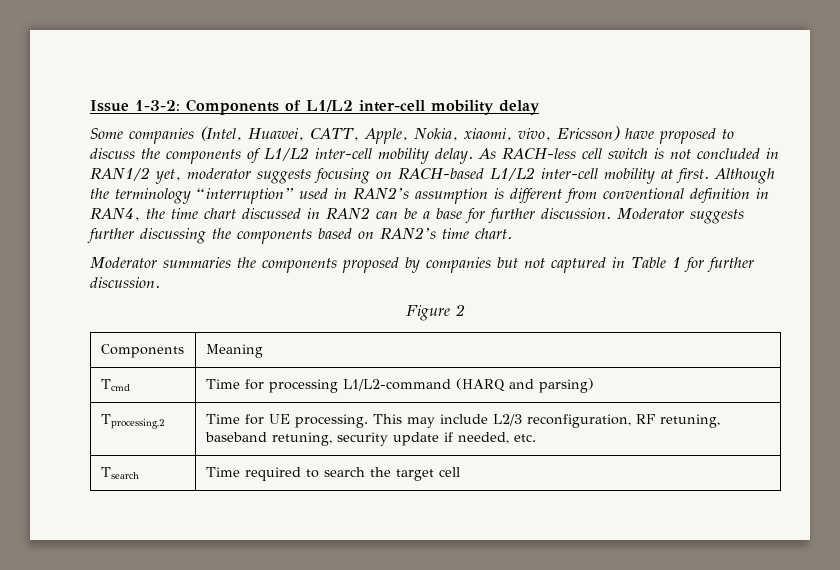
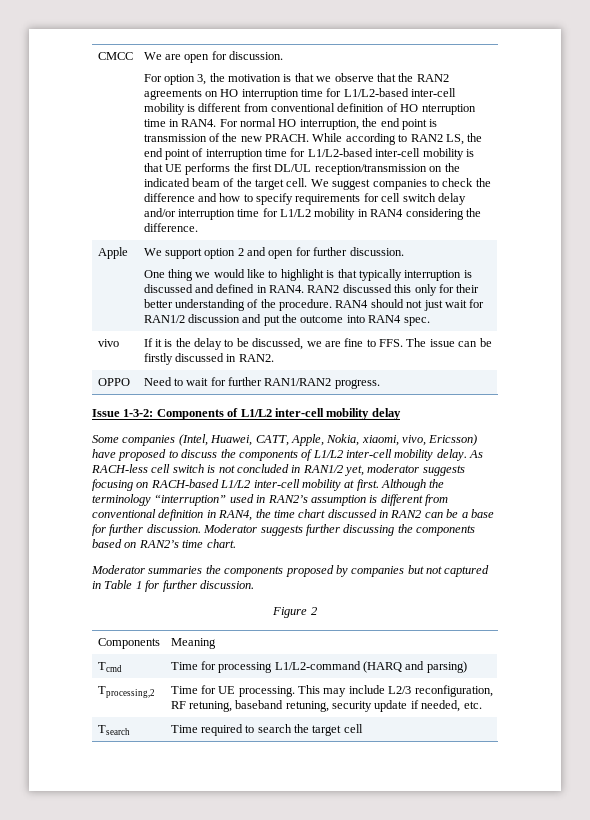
(90, 106) none -> [97,52,133,60] [143,51,283,63] [143,73,449,85] [143,88,457,100] [143,103,476,115] [143,118,438,130] [143,133,483,145] [143,148,474,160] [143,163,460,175] [143,178,491,190] [143,193,466,205] [143,208,481,220] [143,223,198,232] [97,247,128,259] [143,247,404,259] [143,269,472,281] [143,284,480,296] [143,299,485,311] [143,314,430,326] [97,339,119,347] [143,338,492,350] [143,353,274,365] [97,378,130,386] [143,377,380,389] CMCC | We are open for discussion. // For option 3, the motivation is that we observe that the RAN2 agreements on HO interruption time for L1/L2-based inter-cell mobility is different from conventional definition of HO nterruption time in RAN4. For normal HO interruption, the end point is transmission of the new PRACH. While according to RAN2 LS, the end point of interruption time for L1/L2-based inter-cell mobility is that UE performs the first DL/UL reception/transmission on the indicated beam of the target cell. We suggest companies to check the difference and how to specify requirements for cell switch delay and/or interruption time for L1/L2 mobility in RAN4 considering the difference. // Apple | We support option 2 and open for further discussion. // One thing we would like to highlight is that typically interruption is discussed and defined in RAN4. RAN2 discussed this only for their better understanding of the procedure. RAN4 should not just wait for RAN1/2 discussion and put the outcome into RAN4 spec. // vivo | If it is the delay to be discussed, we are fine to FFS. The issue can be firstly discussed in RAN2. // OPPO | Need to wait for further RAN1/RAN2 progress. //

